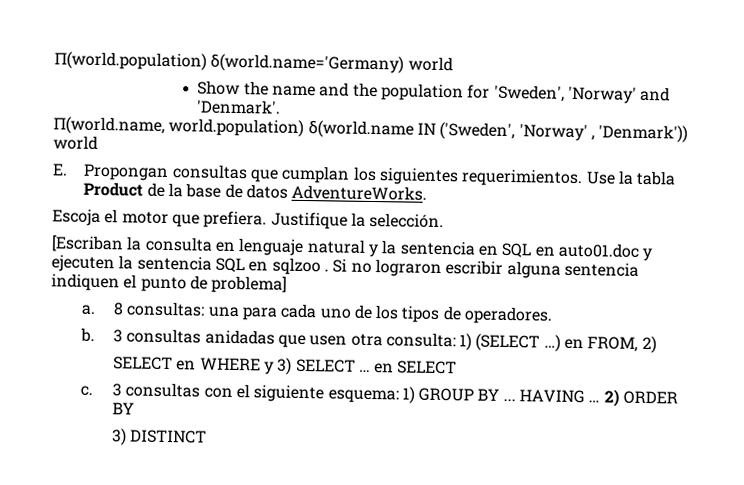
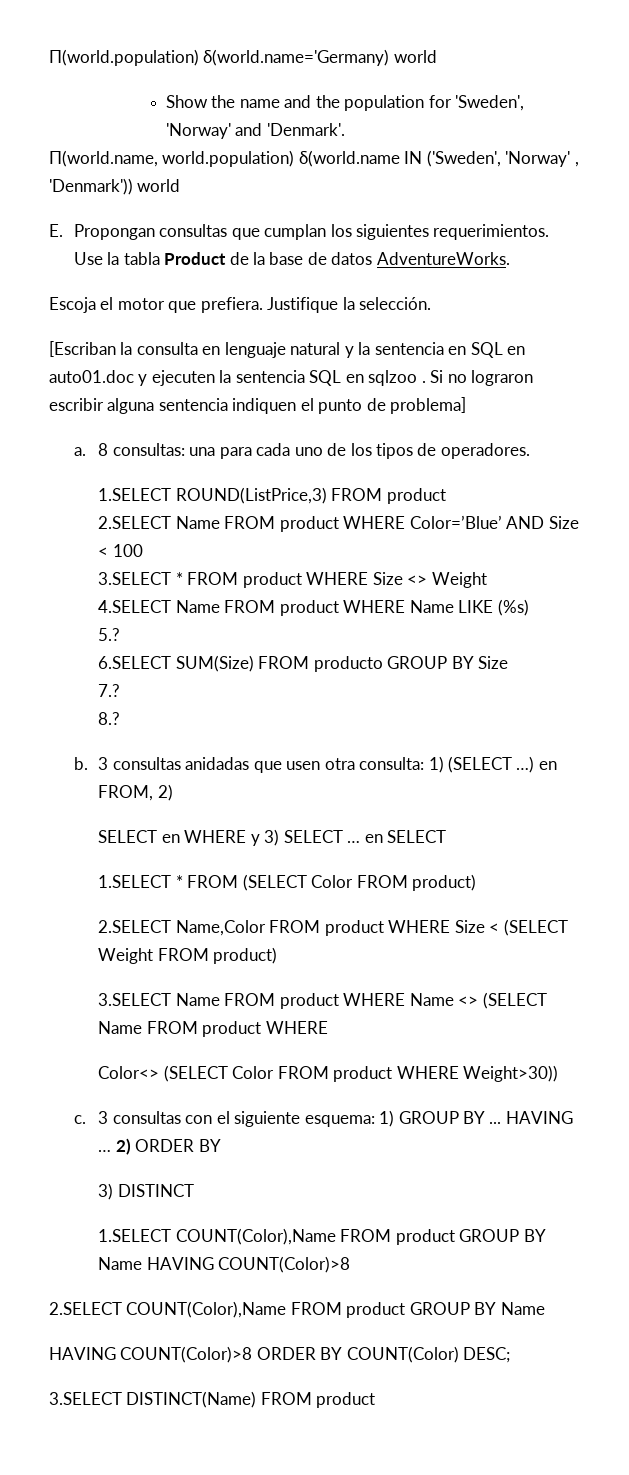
(554, 315) none -> [98,487,446,504] [98,515,579,532] [98,544,143,557] [98,572,487,588] [98,599,529,616] [98,628,121,641] [98,655,509,672] [98,684,121,697] [98,712,121,725] // 1.SELECT ROUND(ListPrice,3) FROM product // 2.SELECT Name FROM product WHERE Color=’Blue’ AND Size < 100 // 3.SELECT * FROM product WHERE Size <> Weight // 4.SELECT Name FROM product WHERE Name LIKE (%s) // 5.? // 6.SELECT SUM(Size) FROM producto GROUP BY Size // 7.? // 8.?
(458, 367) none -> [98,874,477,891] [98,919,568,936] [98,947,278,964] [98,992,547,1009] [98,1021,328,1037] [98,1065,559,1082] // 1.SELECT * FROM (SELECT Color FROM product) // 2.SELECT Name,Color FROM product WHERE Size < (SELECT Weight FROM product) // 3.SELECT Name FROM product WHERE Name <> (SELECT Name FROM product WHERE // Color<> (SELECT Color FROM product WHERE Weight>30))
(208, 436) none -> [98,1228,546,1245] [98,1256,351,1273] [49,1301,545,1318] [49,1346,511,1363] [49,1391,376,1408] // 1.SELECT COUNT(Color),Name FROM product GROUP BY Name HAVING COUNT(Color)>8 // 2.SELECT COUNT(Color),Name FROM product GROUP BY Name // HAVING COUNT(Color)>8 ORDER BY COUNT(Color) DESC; // 3.SELECT DISTINCT(Name) FROM product

